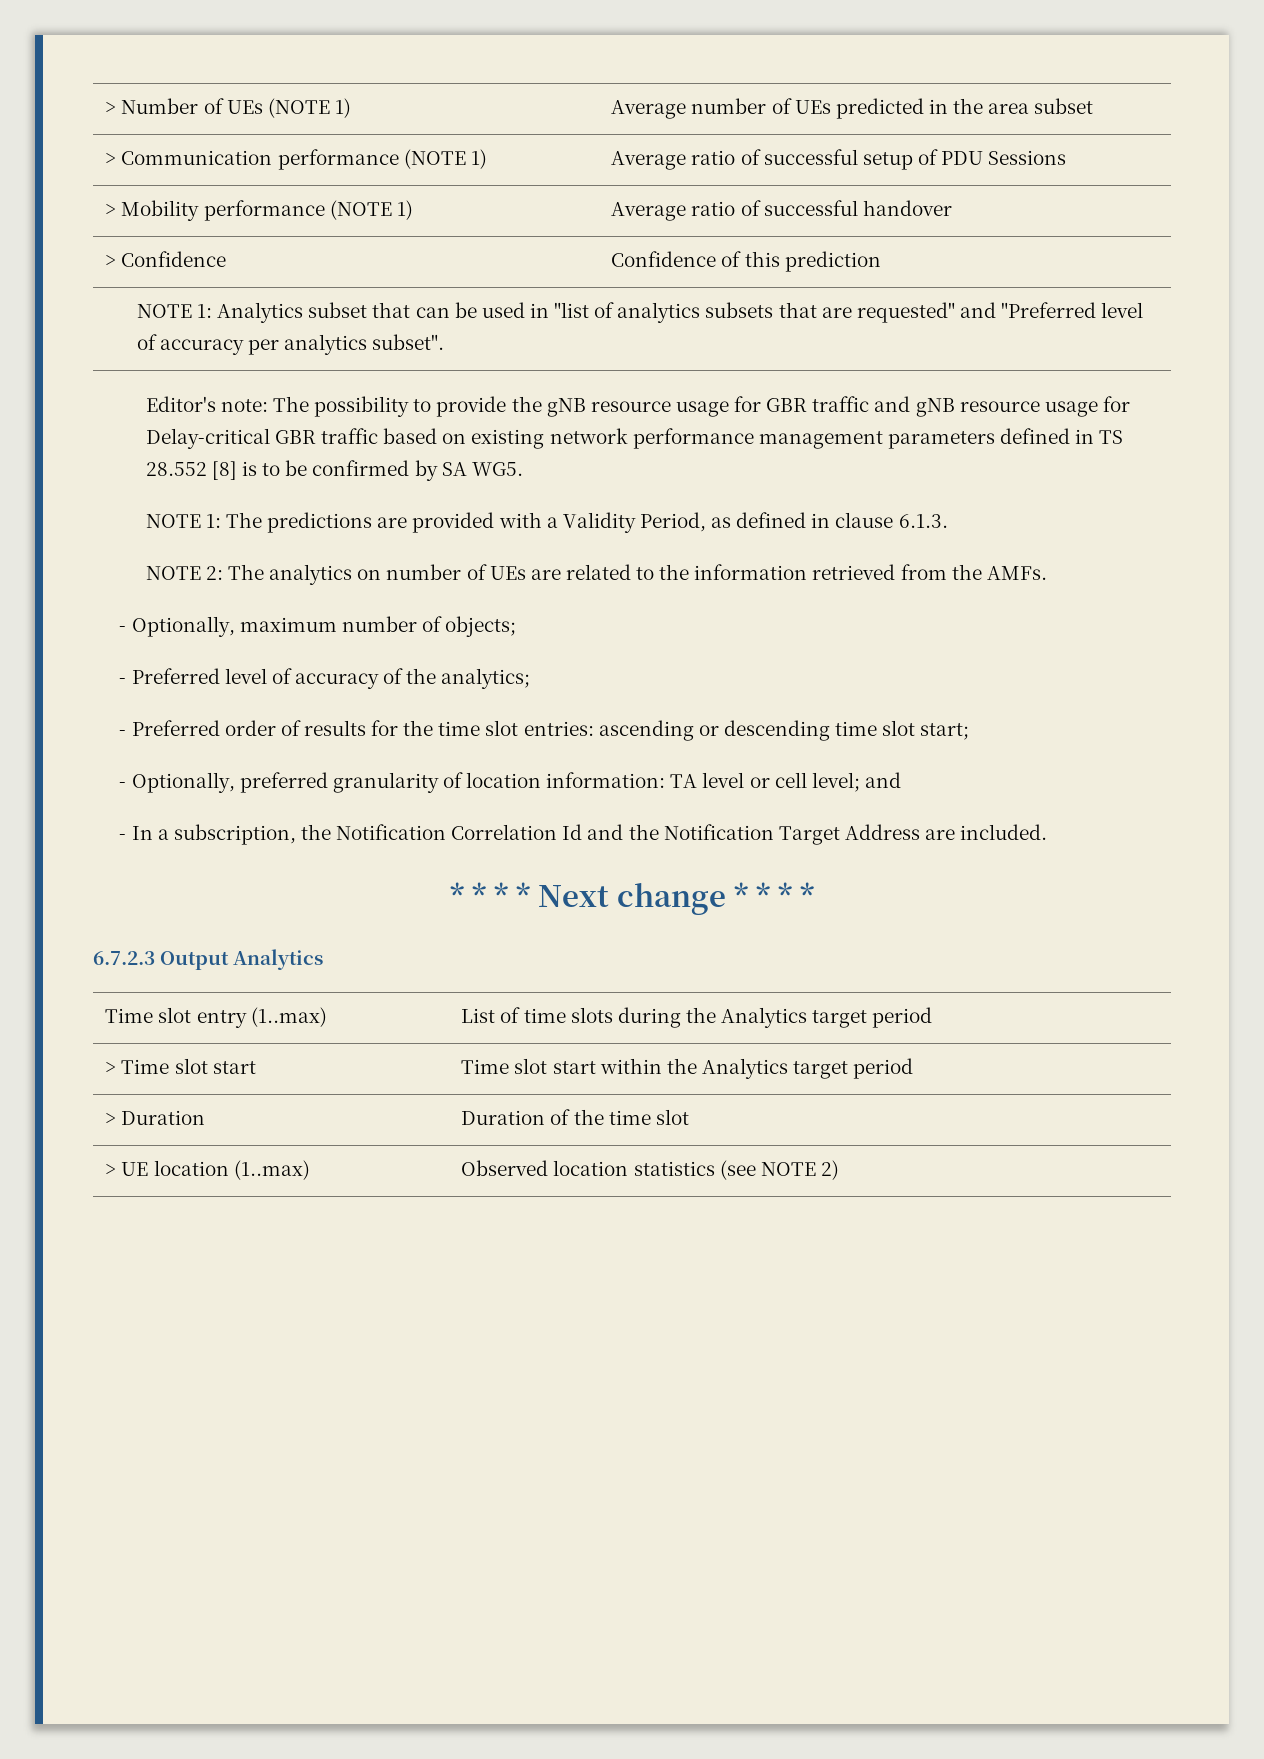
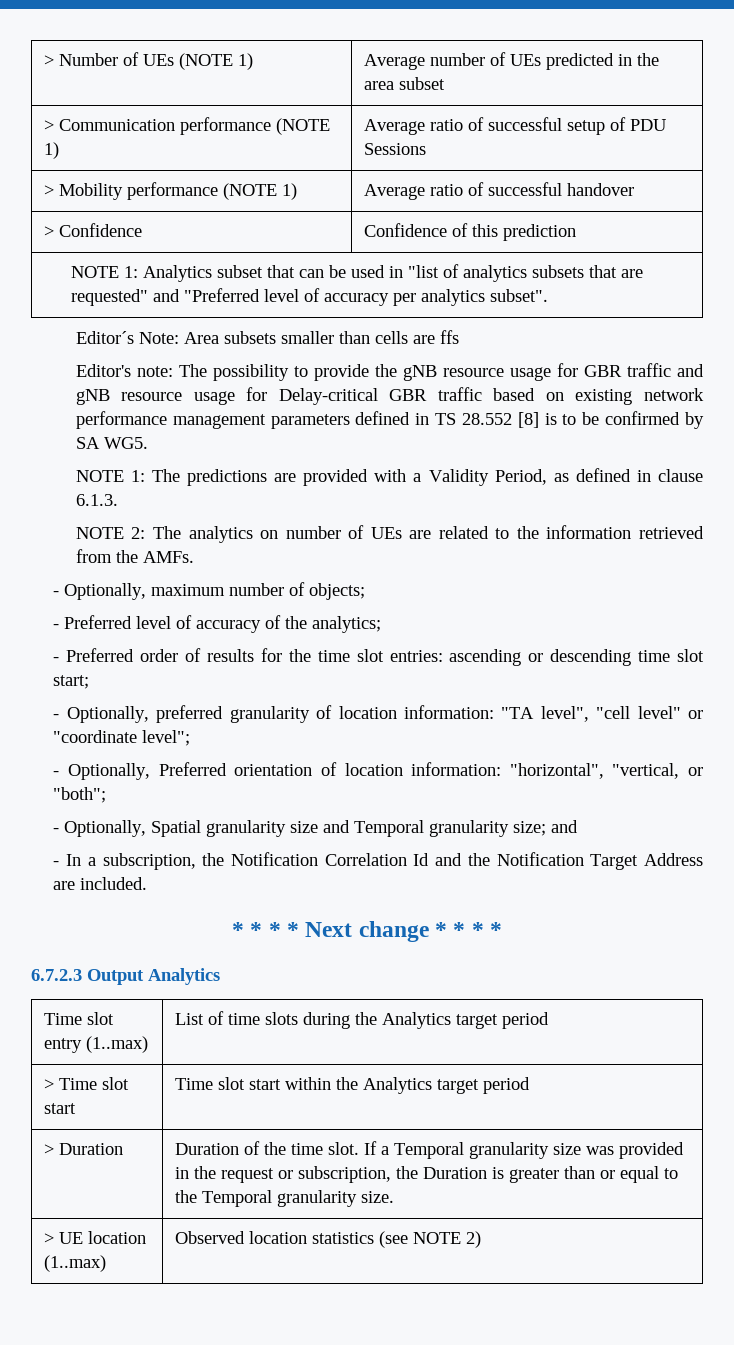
(445, 342) none -> [75,330,459,344] // Editor´s Note: Area subsets smaller than cells are ffs
[670,772,860,792] TA level or cell level; -> [501,706,703,722] [53,730,191,746] [53,762,703,780] [53,787,107,803] [53,820,547,837] "TA level", "cell level" or "coordinate level"; // - Optionally, Preferred orientation of location information: "horizontal", "vertical, or "both"; // - Optionally, Spatial granularity size and Temporal granularity size;
[655,1109,689,1125] slot -> [328,1141,685,1159] [175,1166,679,1183] [175,1190,395,1207] slot. If a Temporal granularity size was provided in the request or subscription, the Duration is greater than or equal to the Temporal granularity size.

